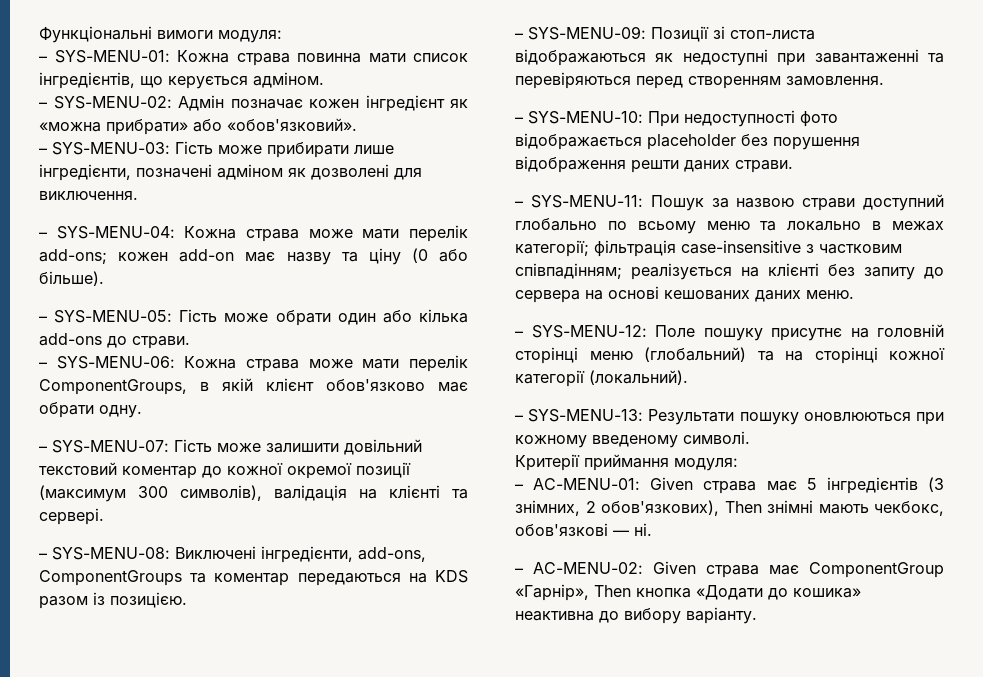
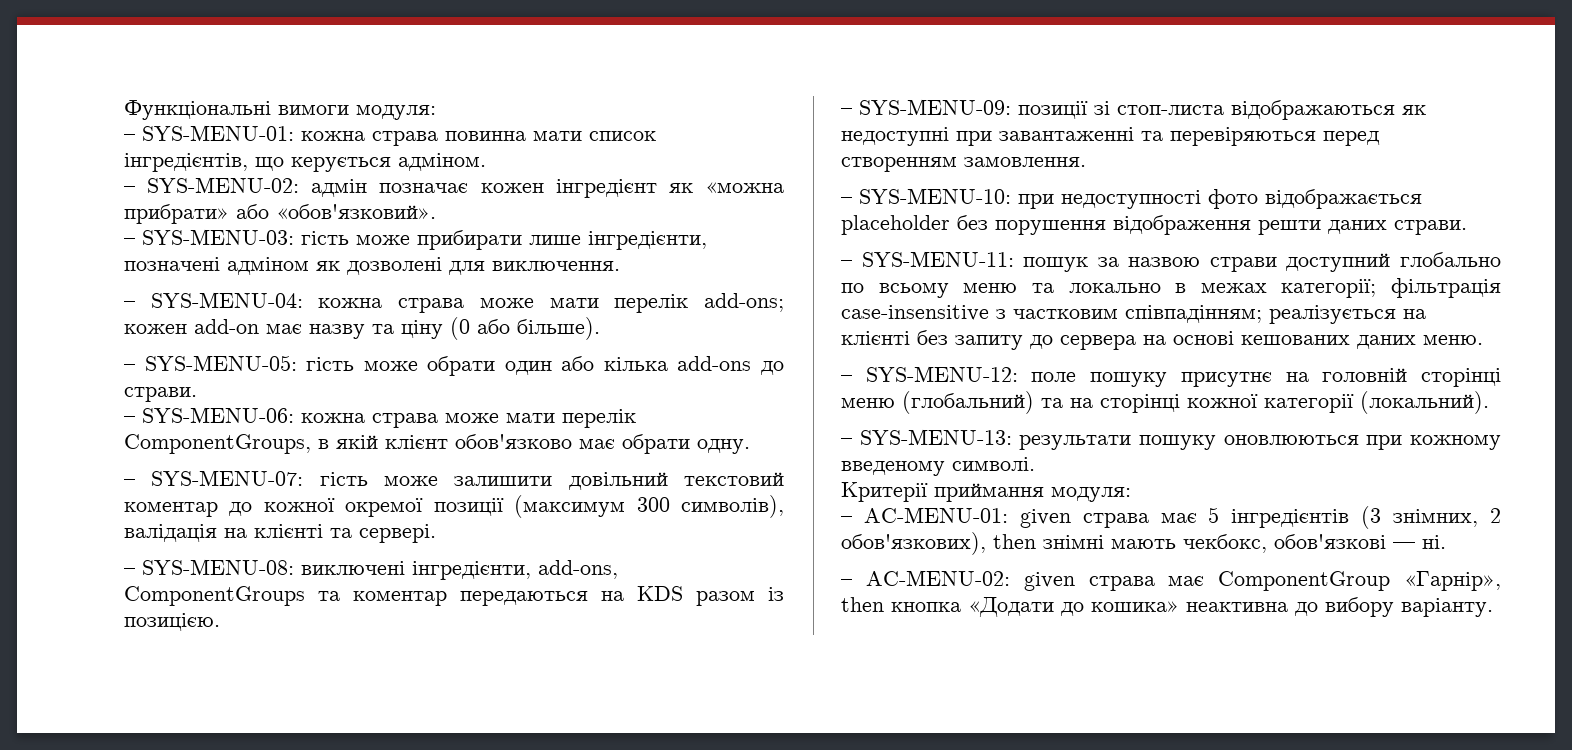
[177,50,229,63] Кожна -> [301,131,365,141] кожна
[178,95,224,111] Адмін -> [311,179,368,197] адмін
[175,141,213,154] Гість -> [301,231,349,245] гість
[184,226,237,239] Кожна -> [318,298,383,308] кожна
[179,309,218,322] Гість -> [306,357,355,371] гість
[184,356,237,369] Кожна -> [301,413,365,423] кожна
[174,439,212,452] Гість -> [319,472,368,486] гість
[175,546,256,559] Виключені -> [301,561,405,575] виключені
[651,26,709,42] Позиції -> [1018,101,1088,119] позиції
[648,111,679,127] При -> [1018,194,1054,209] при
[650,195,704,211] Пошук -> [1023,257,1089,272] пошук
[655,325,695,337] Поле -> [1031,372,1077,382] поле
[648,409,735,425] Результати -> [1019,435,1132,450] результати
[650,477,694,490] Given -> [1019,509,1071,528] given
[724,501,762,513] Then -> [993,534,1036,549] then
[653,561,696,574] Given -> [1023,572,1075,591] given
[594,585,631,597] Then -> [841,597,884,612] then

